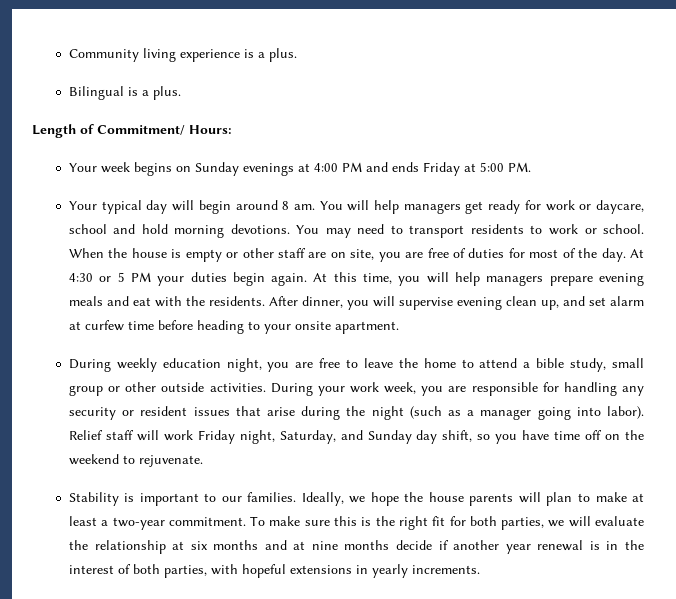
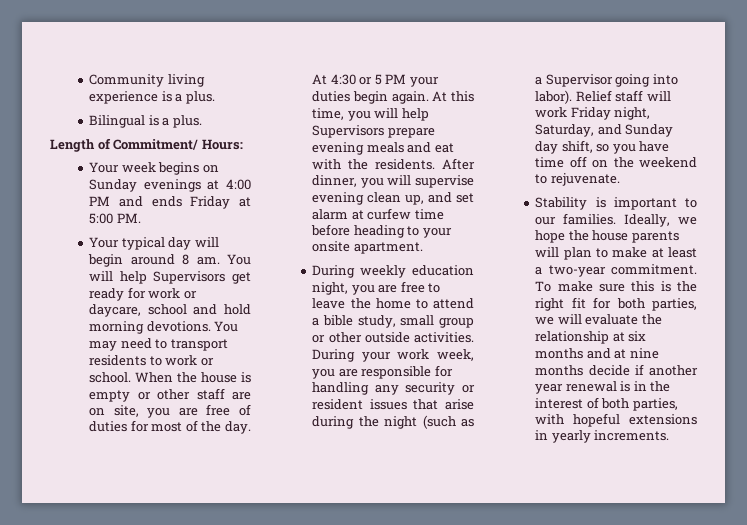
[403,203,461,214] managers -> [153,271,226,284] Supervisors
[486,275,544,286] managers -> [312,125,385,138] Supervisors
[480,409,532,420] manager -> [545,74,613,87] Supervisor

